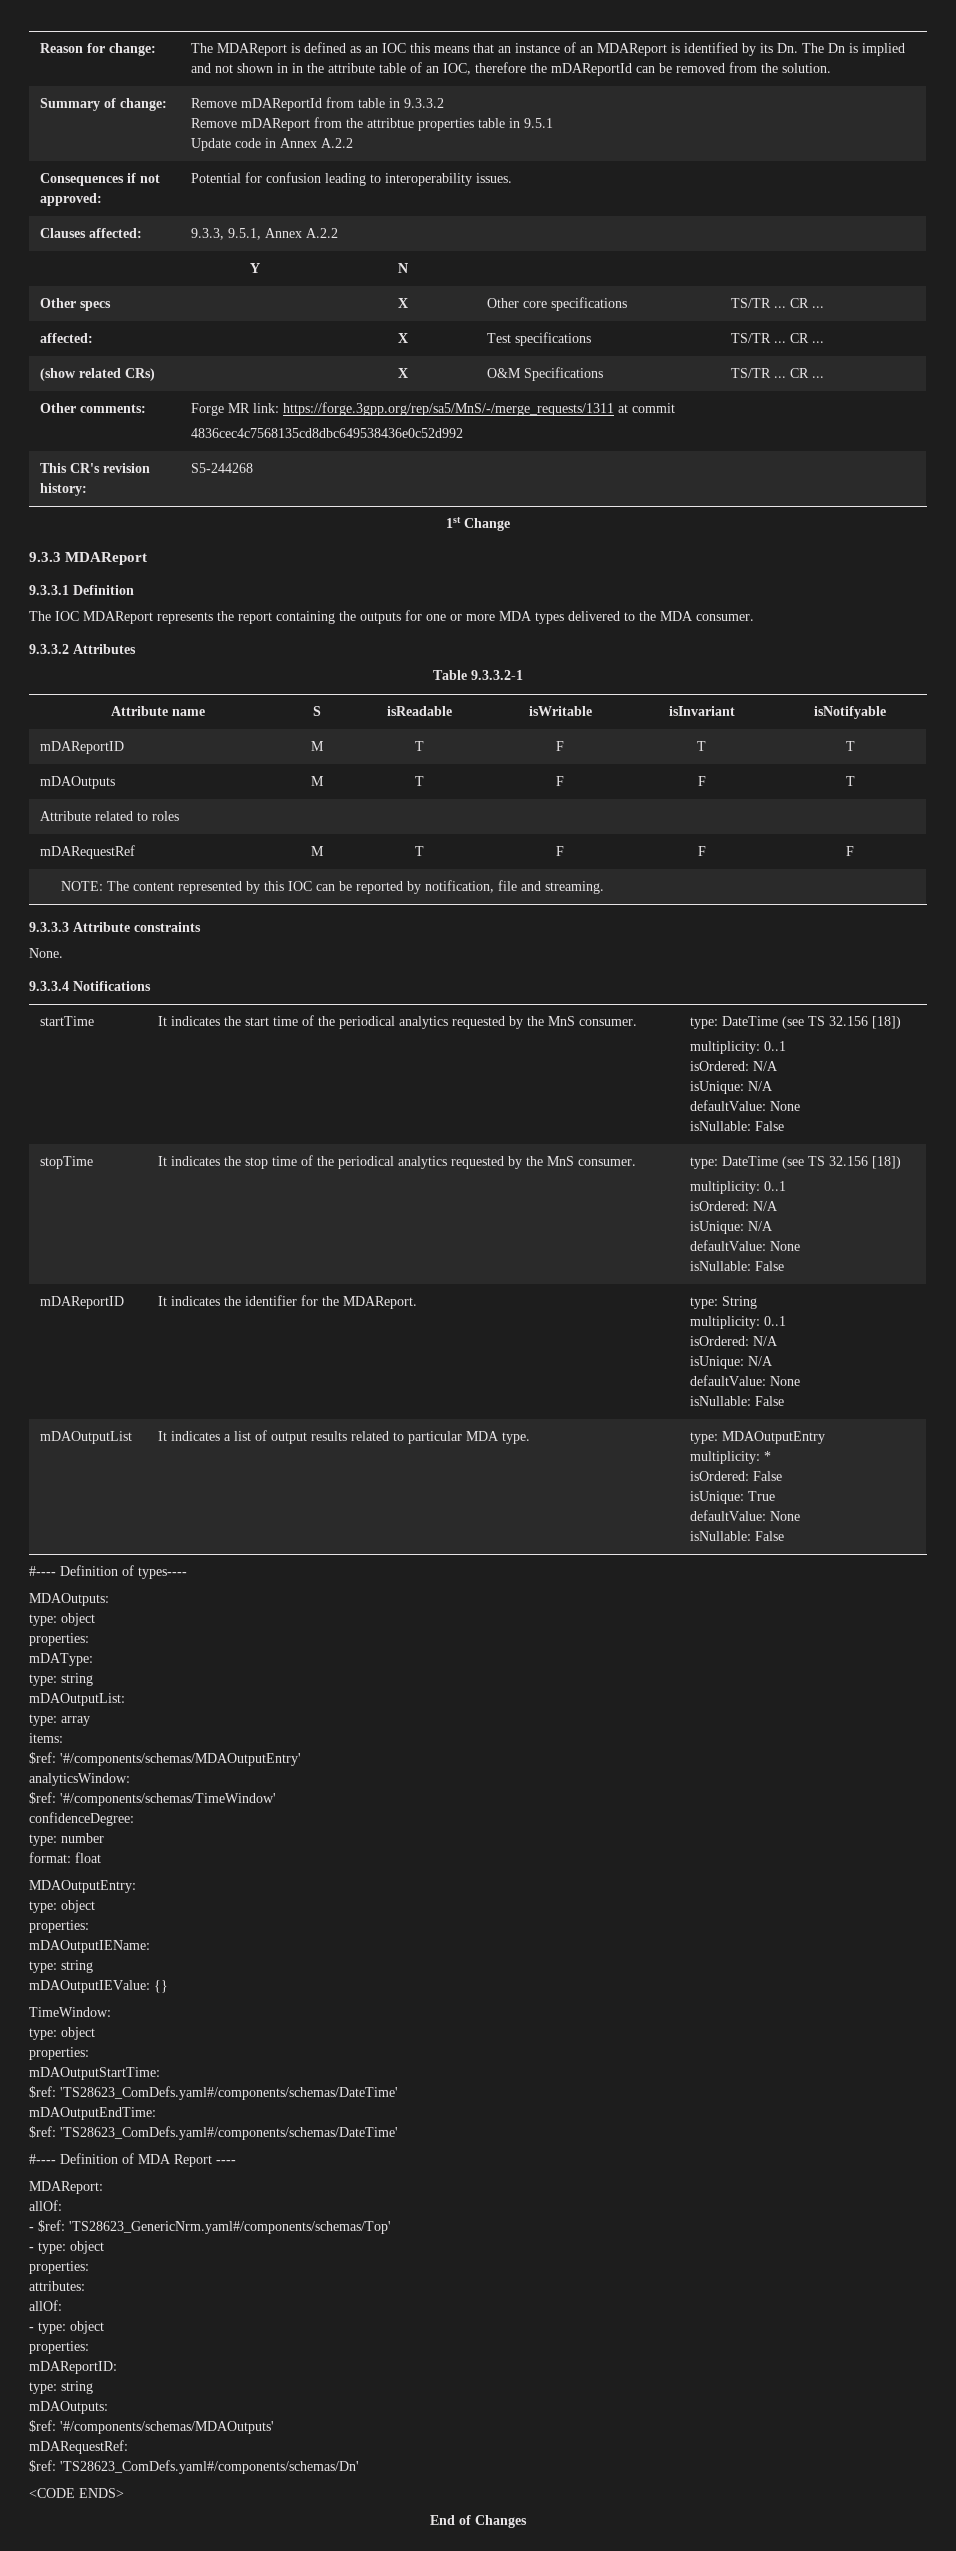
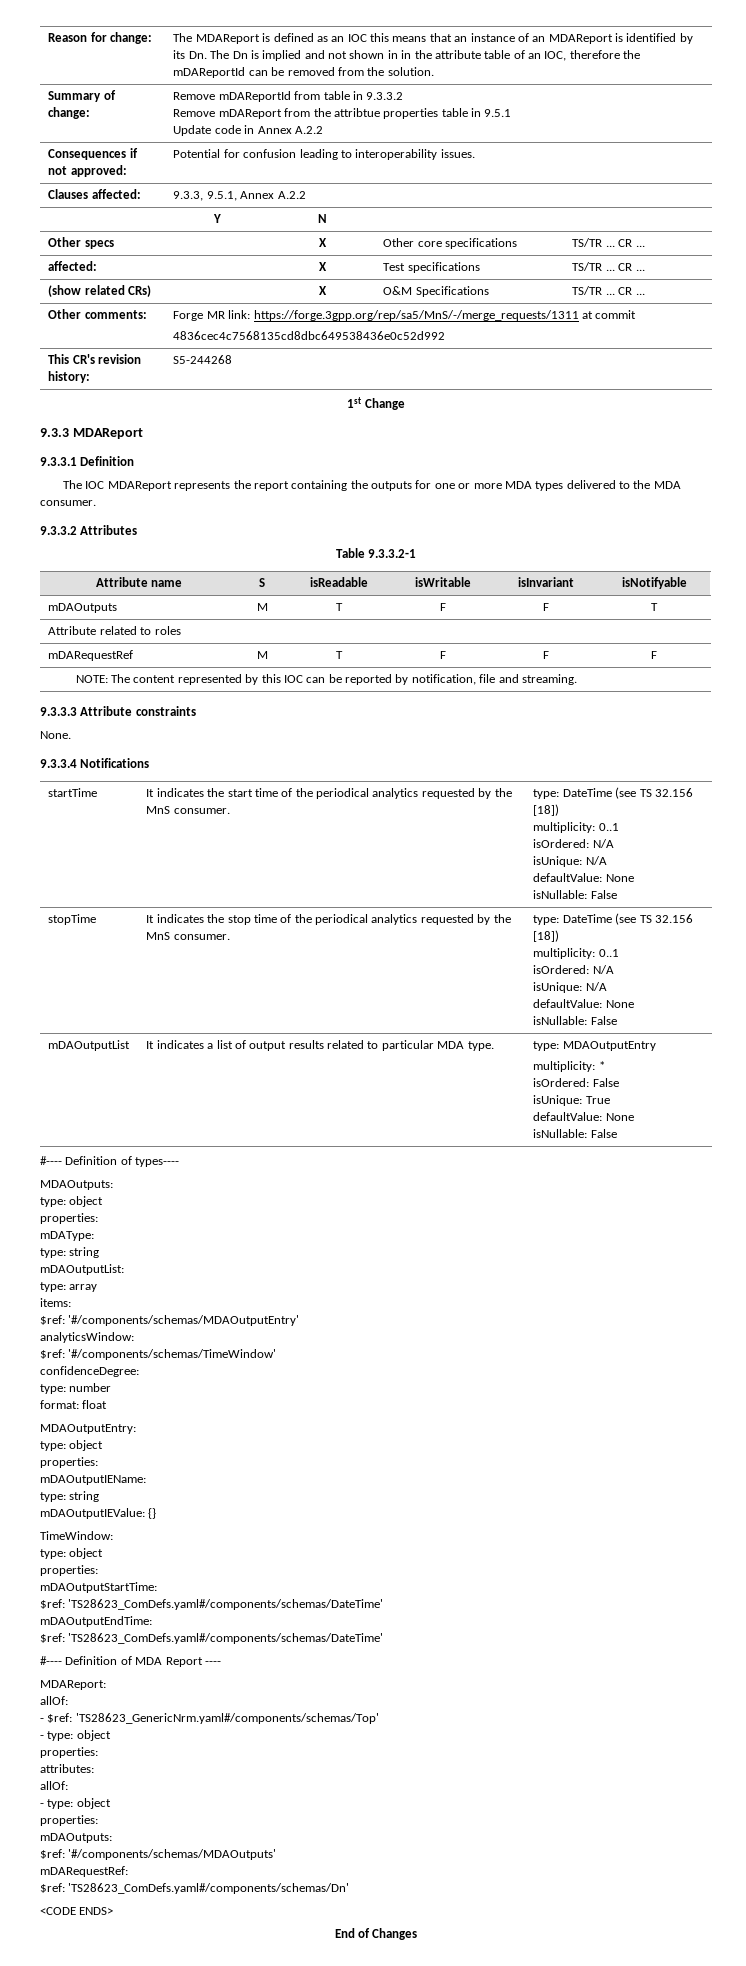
[39,741,124,754] [311,741,324,751] [415,741,424,751] [556,741,564,751] [697,741,706,751] [845,741,855,751] // mDAReportID | M | T | F | T | T -> (687, 583) none
[39,1296,124,1309] [157,1295,417,1309] [689,1296,757,1309] [689,1316,786,1329] [689,1336,778,1346] [689,1356,773,1369] [689,1375,800,1386] [689,1396,784,1406] // mDAReportID | It indicates the identifier for the MDAReport. | type: String // multiplicity: 0..1 // isOrdered: N/A // isUnique: N/A // defaultValue: None // isNullable: False -> (617, 1020) none
[29,2361,117,2374] [29,2381,93,2394] // mDAReportID: // type: string -> (98, 1820) none

